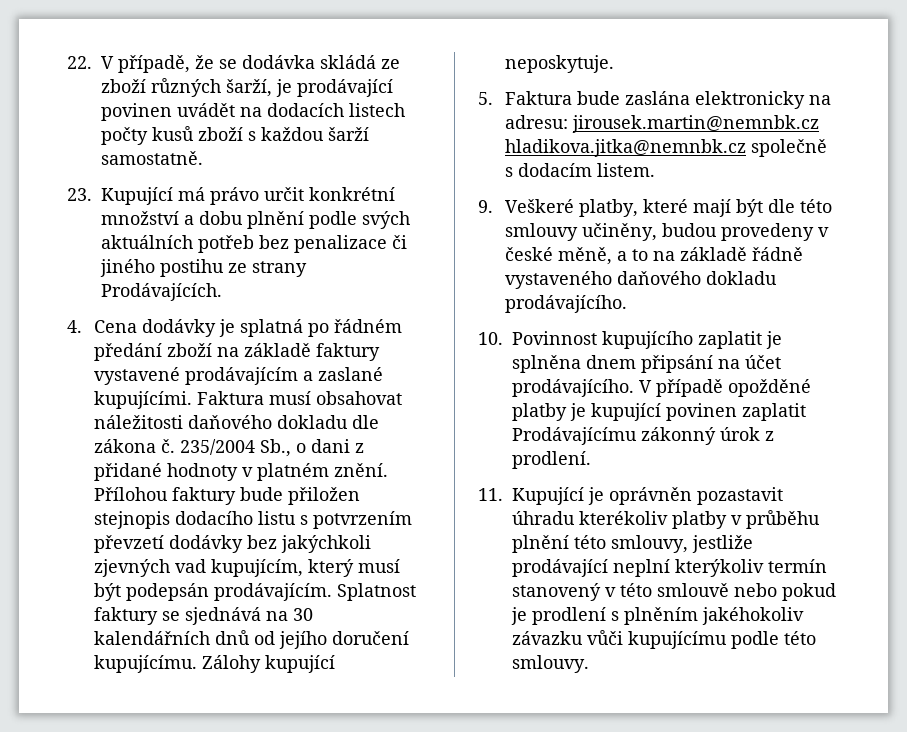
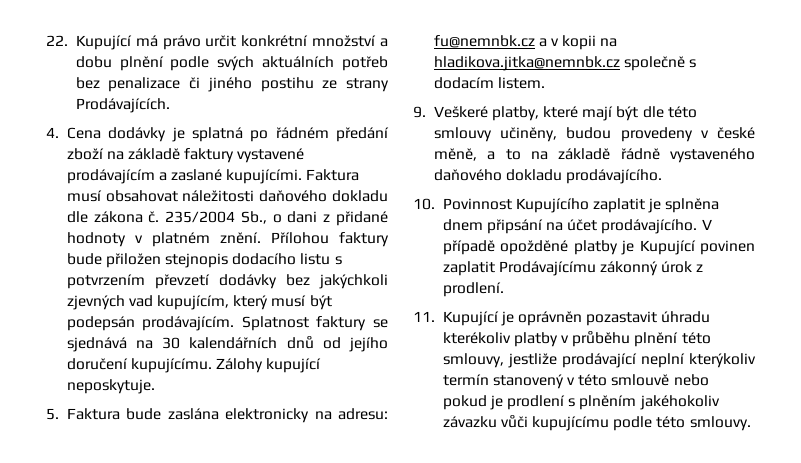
[101,55,400,73] [101,78,393,97] [101,103,405,121] [101,126,369,145] [101,151,203,165] [67,188,92,201] V případě, že se dodávka skládá ze zboží různých šarží, je prodávající povinen uvádět na dodacích listech počty kusů zboží s každou šarží samostatně. // 23. -> (68, 40) none
[572,115,820,133] jirousek.martin@nemnbk.cz -> [433,35,618,50] fu@nemnbk.cz a v kopii na
[602,331,693,349] kupujícího -> [515,198,589,213] Kupujícího
[591,403,661,421] kupující -> [639,240,696,255] Kupující

